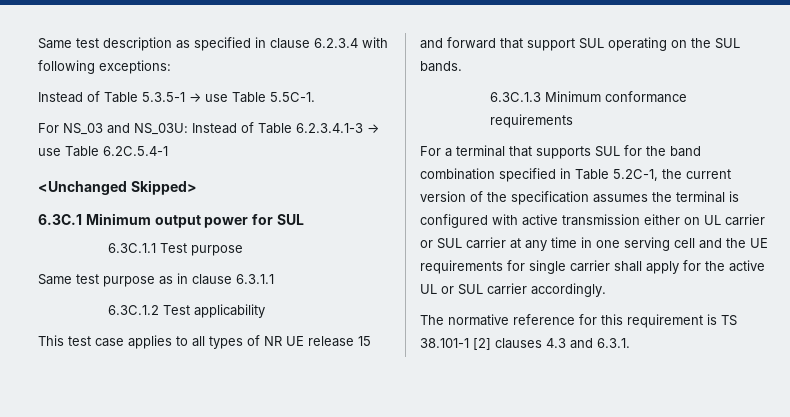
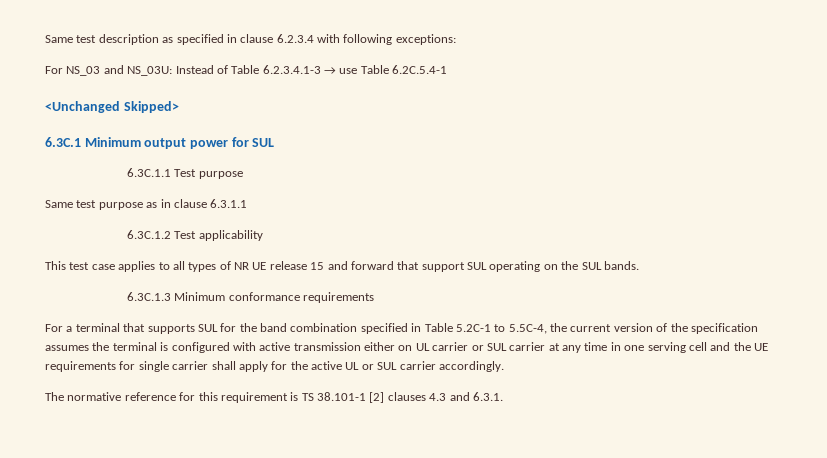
[38,91,315,103] // Instead of Table 5.3.5-1 → use Table 5.5C-1. -> (456, 39) none
[613,169,658,181] 5.2C-1, -> [455,324,547,334] 5.2C-1 to 5.5C-4,

